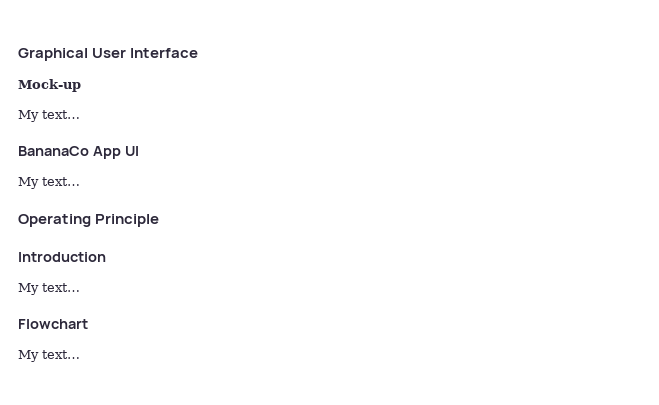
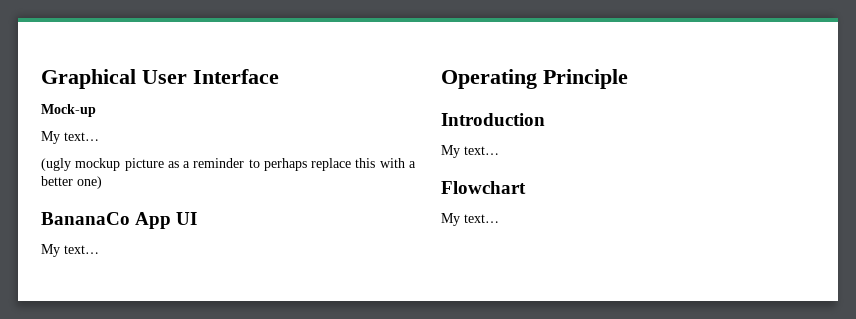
(80, 114) none -> [41,158,416,171] [41,176,102,189] // (ugly mockup picture as a reminder to perhaps replace this with a better one)

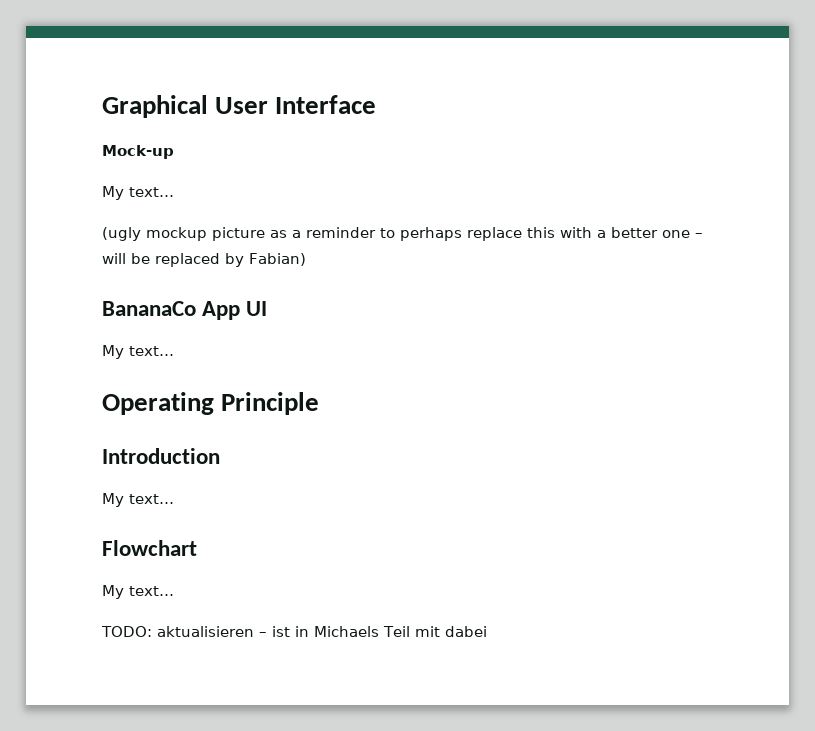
[77,176,102,189] one) -> [662,230,703,238] [102,253,306,267] one – will be replaced by Fabian)
(499, 218) none -> [101,626,487,637] // TODO: aktualisieren – ist in Michaels Teil mit dabei

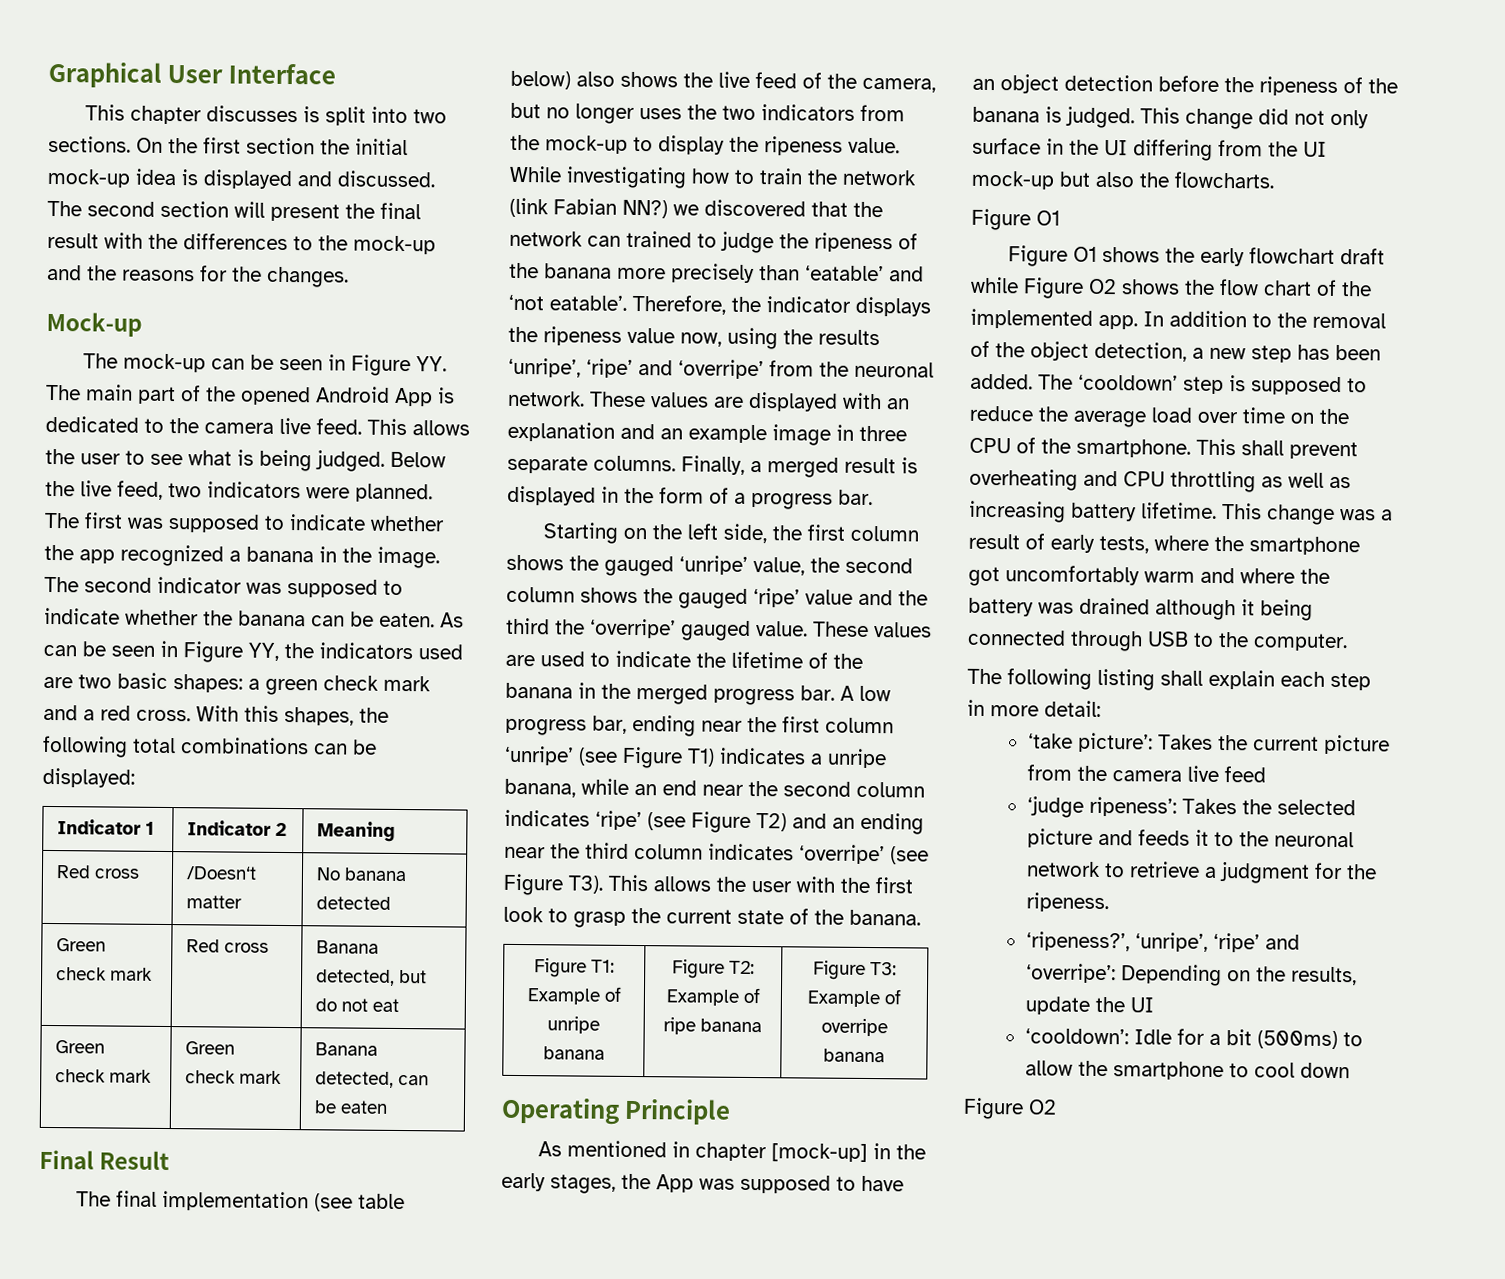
[102,145,174,159] [102,186,174,200] [102,227,703,241] [102,253,306,267] [102,301,268,320] [102,345,174,359] [102,392,320,415] [102,448,220,464] [102,493,174,507] [102,540,197,556] [102,585,174,599] [101,626,487,637] Mock-up // My text… // (ugly mockup picture as a reminder to perhaps replace this with a better one – will be replaced by Fabian) // BananaCo App UI // My text… // Operating Principle // Introduction // My text… // Flowchart // My text… // TODO: aktualisieren – ist in Michaels Teil mit dabei -> [85,104,448,126] [48,135,408,156] [47,168,435,190] [47,200,421,222] [47,232,436,255] [47,264,349,288] [46,311,142,337] [83,353,448,377] [46,384,455,407] [45,415,470,436] [45,448,446,472] [45,480,433,503] [44,512,445,533] [44,544,440,569] [44,576,403,598] [44,607,464,628] [43,640,463,663] [43,672,431,696] [43,704,389,726] [42,735,377,758] [42,767,135,788] [56,819,155,835] [186,820,287,837] [316,821,395,842] [55,865,140,879] [185,866,257,880] [185,895,242,909] [315,867,407,882] [315,896,391,910] [55,938,106,952] [55,967,153,981] [185,939,269,953] [315,940,379,954] [315,969,427,986] [314,998,399,1012] [54,1040,105,1054] [54,1069,152,1083] [184,1041,235,1055] [184,1070,282,1084] [314,1042,378,1056] [314,1071,429,1088] [313,1100,388,1114] [39,1149,171,1171] [76,1190,406,1212] [510,70,936,93] [510,102,905,124] [510,134,900,156] [509,165,917,189] [509,197,883,219] [509,230,918,254] [509,262,924,284] [508,294,931,317] [508,326,880,350] [508,357,934,380] [507,390,910,412] [507,421,907,446] [507,455,918,478] [507,485,873,510] [543,522,920,544] [506,554,913,577] [506,586,928,609] [506,617,932,641] [505,650,863,669] [505,682,891,706] [505,714,894,737] [504,745,887,769] [504,778,925,798] [504,809,924,835] [504,842,929,865] [503,873,913,896] [503,906,921,928] [534,958,615,978] [526,986,622,1005] [547,1016,600,1034] [542,1046,605,1060] [672,959,755,979] [665,987,761,1006] [663,1017,762,1035] [813,960,897,980] [807,989,902,1008] [820,1018,888,1037] [823,1048,885,1063] [501,1097,732,1125] [538,1140,927,1163] [501,1172,904,1194] [972,74,1398,96] [972,106,1369,130] [972,137,1327,161] [971,170,1275,190] [971,208,1060,231] [1008,245,1386,267] [970,276,1372,299] [970,308,1386,330] [970,340,1381,363] [970,373,1367,396] [969,405,1349,428] [969,437,1358,460] [969,468,1351,493] [969,500,1393,525] [968,533,1360,556] [968,565,1330,587] [968,597,1313,621] [967,629,1348,652] [967,668,1371,691] [967,699,1101,717] [1027,732,1390,755] [1026,764,1266,783] [1026,796,1356,818] [1026,828,1354,848] [1025,861,1377,884] [1025,892,1109,913] [1025,931,1300,953] [1025,963,1357,987] [1024,996,1154,1015] [1024,1028,1363,1050] [1024,1060,1350,1081] [963,1097,1057,1120] This chapter discusses is split into two sections. On the first section the initial mock-up idea is displayed and discussed. The second section will present the final result with the differences to the mock-up and the reasons for the changes. // Mock-up // The mock-up can be seen in Figure YY. The main part of the opened Android App is dedicated to the camera live feed. This allows the user to see what is being judged. Below the live feed, two indicators were planned. The first was supposed to indicate whether the app recognized a banana in the image. The second indicator was supposed to indicate whether the banana can be eaten. As can be seen in Figure YY, the indicators used are two basic shapes: a green check mark and a red cross. With this shapes, the following total combinations can be displayed: // Indicator 1 | Indicator 2 | Meaning // Red cross | /Doesn‘t matter | No banana detected // Green check mark | Red cross | Banana detected, but do not eat // Green check mark | Green check mark | Banana detected, can be eaten // Final Result // The final implementation (see table below) also shows the live feed of the camera, but no longer uses the two indicators from the mock-up to display the ripeness value. While investigating how to train the network (link Fabian NN?) we discovered that the network can trained to judge the ripeness of the banana more precisely than ‘eatable’ and ‘not eatable’. Therefore, the indicator displays the ripeness value now, using the results ‘unripe’, ‘ripe’ and ‘overripe’ from the neuronal network. These values are displayed with an explanation and an example image in three separate columns. Finally, a merged result is displayed in the form of a progress bar. // Starting on the left side, the first column shows the gauged ‘unripe’ value, the second column shows the gauged ‘ripe’ value and the third the ‘overripe’ gauged value. These values are used to indicate the lifetime of the banana in the merged progress bar. A low progress bar, ending near the first column ‘unripe’ (see Figure T1) indicates a unripe banana, while an end near the second column indicates ‘ripe’ (see Figure T2) and an ending near the third column indicates ‘overripe’ (see Figure T3). This allows the user with the first look to grasp the current state of the banana. // Figure T1: Example of unripe banana | Figure T2: Example of ripe banana | Figure T3: Example of overripe banana // Operating Principle // As mentioned in chapter [mock-up] in the early stages, the App was supposed to have an object detection before the ripeness of the banana is judged. This change did not only surface in the UI differing from the UI mock-up but also the flowcharts. // Figure O1 // Figure O1 shows the early flowchart draft while Figure O2 shows the flow chart of the implemented app. In addition to the removal of the object detection, a new step has been added. The ‘cooldown’ step is supposed to reduce the average load over time on the CPU of the smartphone. This shall prevent overheating and CPU throttling as well as increasing battery lifetime. This change was a result of early tests, where the smartphone got uncomfortably warm and where the battery was drained although it being connected through USB to the computer. // The following listing shall explain each step in more detail: // ‘take picture’: Takes the current picture from the camera live feed // ‘judge ripeness’: Takes the selected picture and feeds it to the neuronal network to retrieve a judgment for the ripeness. // ‘ripeness?’, ‘unripe’, ‘ripe’ and ‘overripe’: Depending on the results, update the UI // ‘cooldown’: Idle for a bit (500ms) to allow the smartphone to cool down // Figure O2

